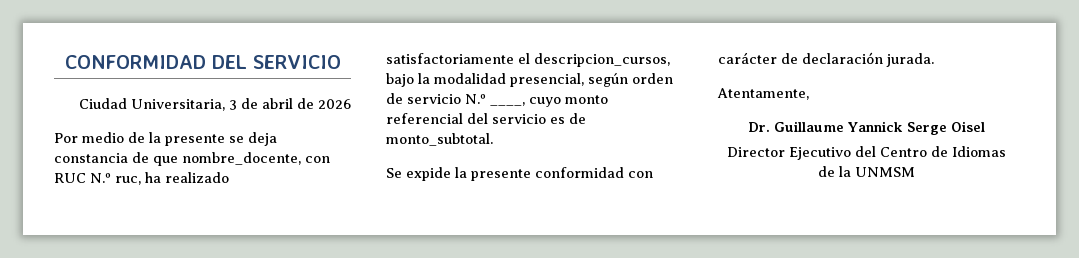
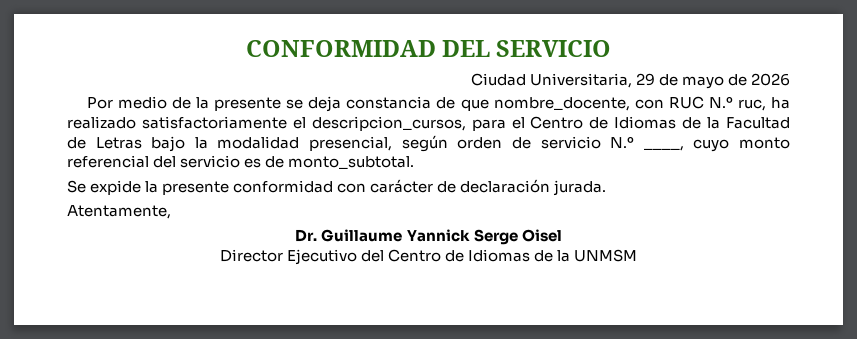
[229,98,293,110] 3 de abril -> [635,73,724,89] 29 de mayo
(670, 60) none -> [471,116,790,131] [67,137,142,149] para el Centro de Idiomas de la Facultad de Letras

